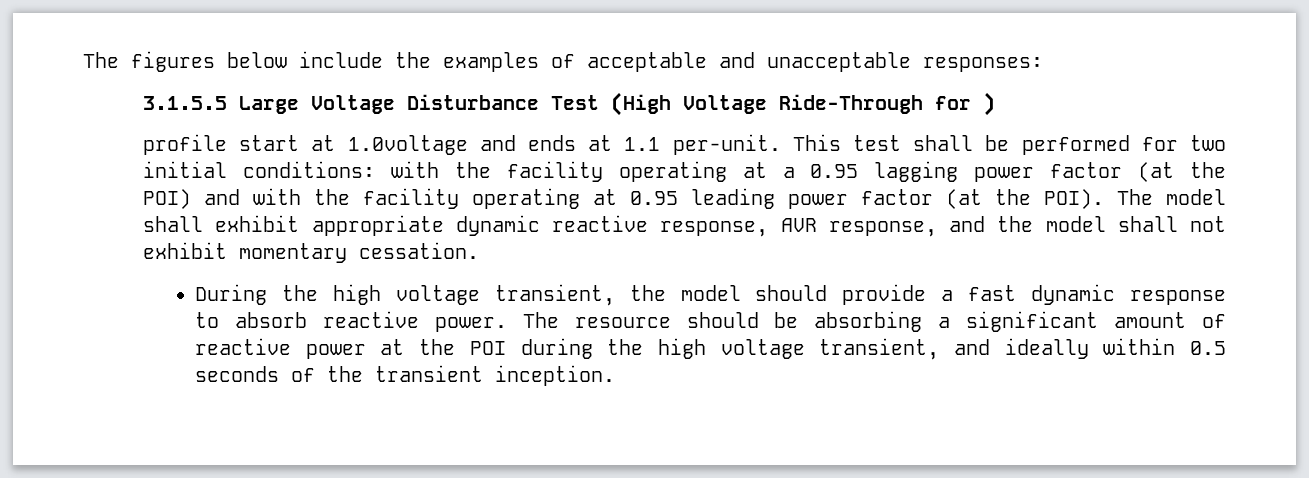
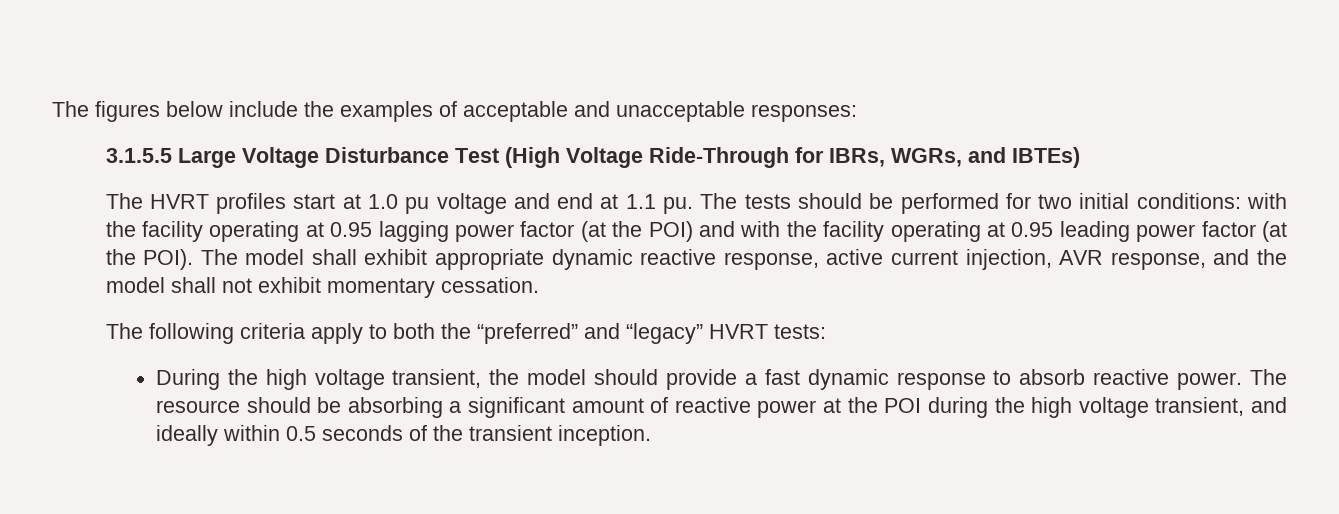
[983,92,996,116] [143,134,974,155] ) // profile start at 1.0voltage and ends at 1.1 per-unit. This test shall -> [828,147,1080,168] [105,193,862,214] IBRs, WGRs, and IBTEs) // The HVRT profiles start at 1.0 pu voltage and end at 1.1 pu. The tests should
[782,167,795,178] a -> (324, 229) none
(769, 229) none -> [826,249,1052,270] active current injection,
(480, 250) none -> [105,323,826,344] // The following criteria apply to both the “preferred” and “legacy” HVRT tests:

